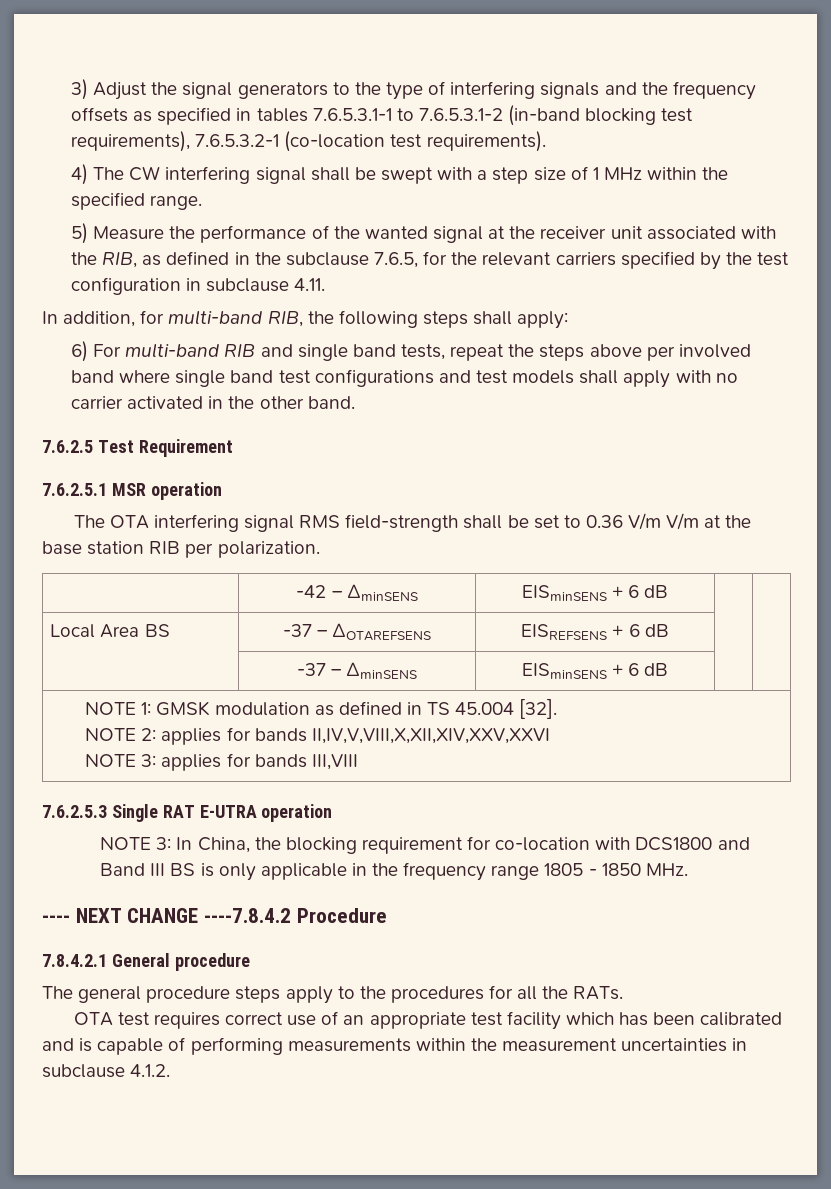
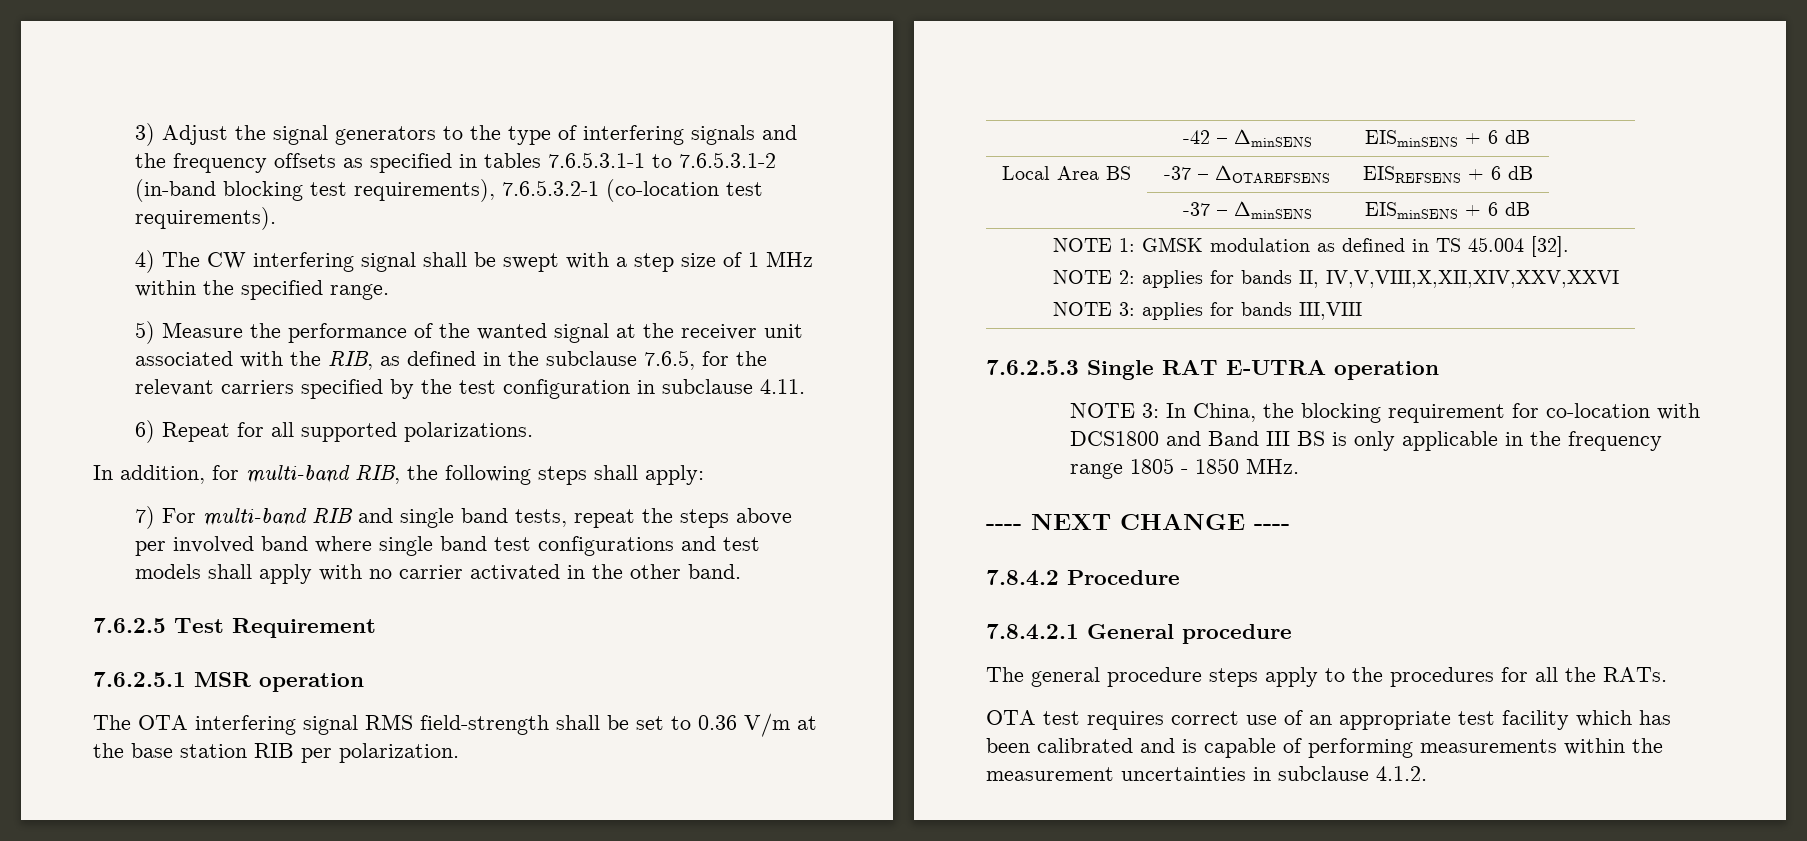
(326, 284) none -> [135,420,534,443] // 6) Repeat for all supported polarizations.
[71,341,89,362] 6) -> [135,506,156,529] 7)
[666,513,700,530] V/m -> (790, 725) none
[311,728,550,744] II,IV,V,VIII,X,XII,XIV,XXV,XXVI -> [1298,270,1619,288] II, IV,V,VIII,X,XII,XIV,XXV,XXVI
[204,908,292,923] ----7.8.4.2 -> [1254,524,1290,530] [986,570,1059,586] ---- // 7.8.4.2

